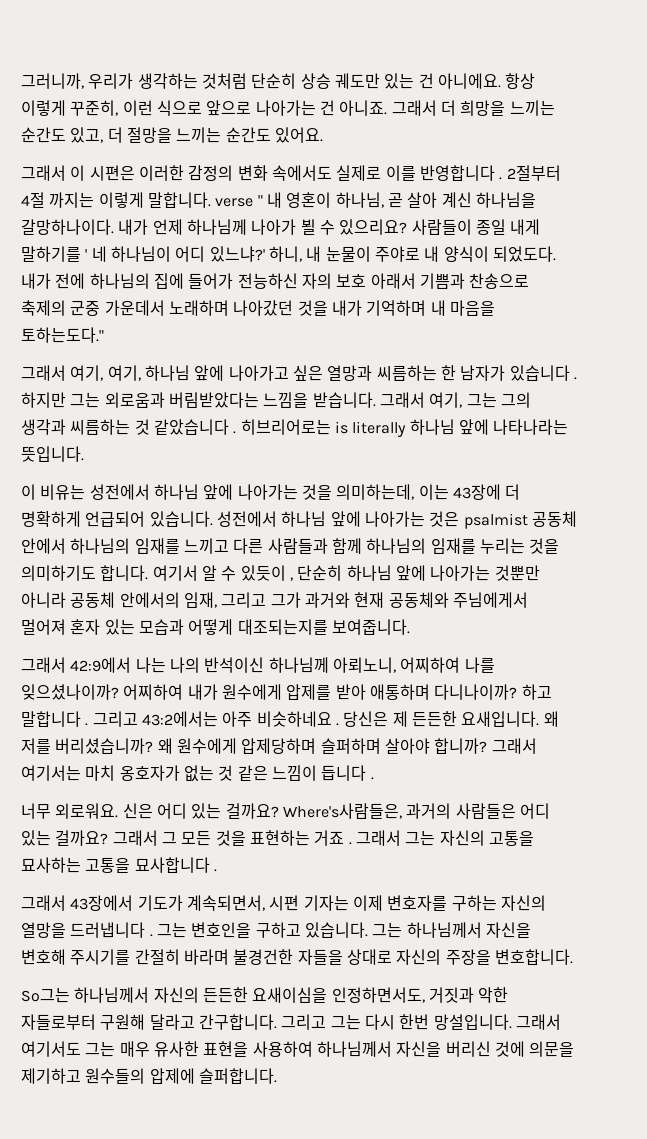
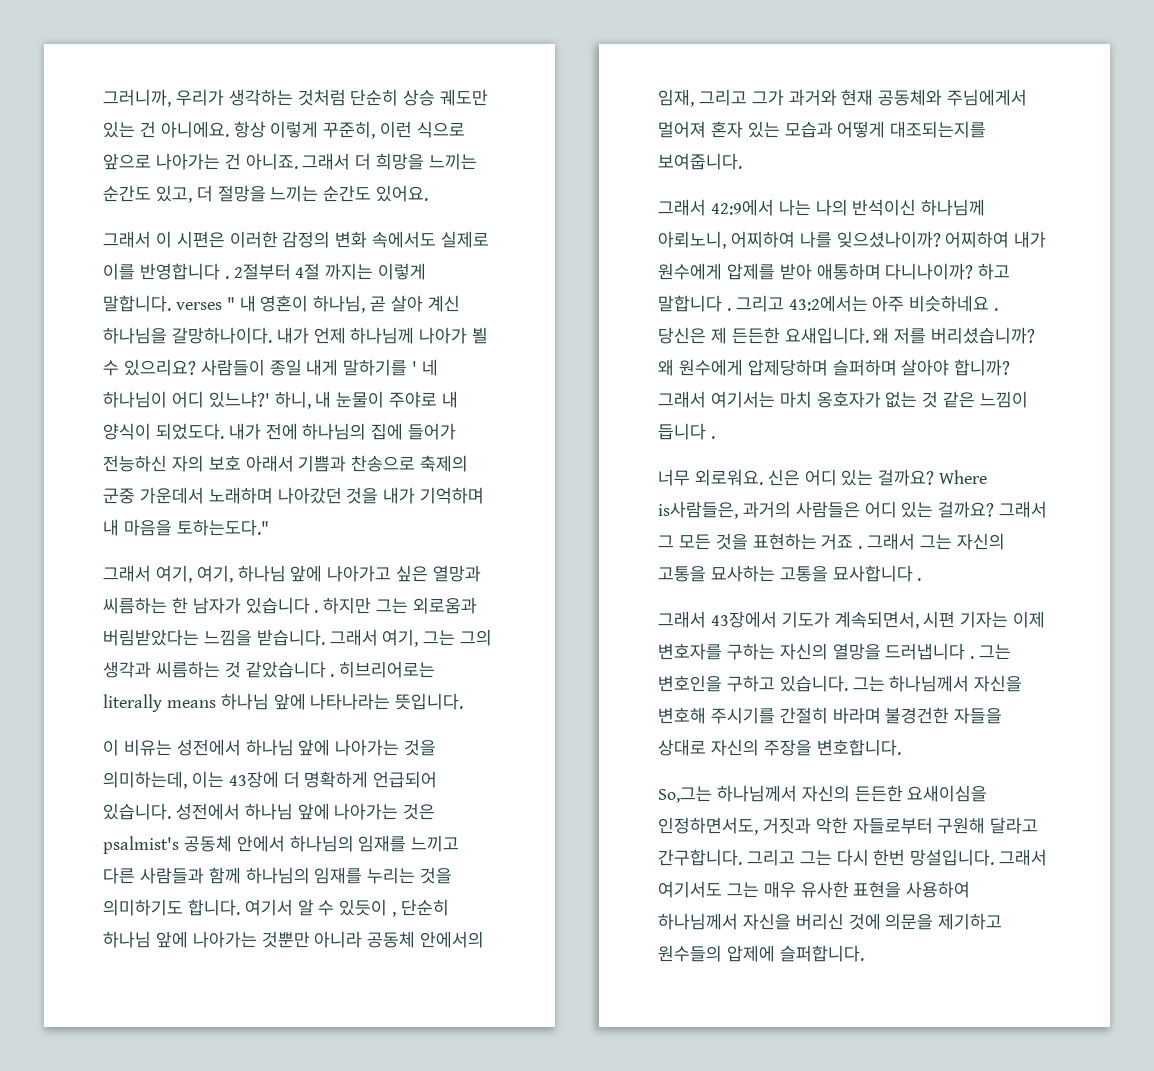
[215,198,254,207] verse -> [175,302,222,310] verses
[334,421,407,437] is literally -> [103,694,216,712] literally means
[463,513,528,529] psalmist -> [103,836,179,854] psalmist's
[282,803,402,819] Where's사람들은, -> [939,470,988,484] [658,501,738,519] Where is사람들은,
[21,987,70,1003] So그는 -> [658,786,712,803] So,그는

